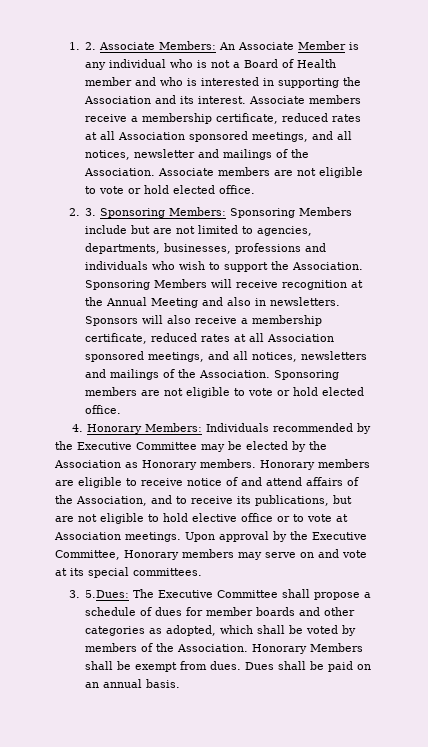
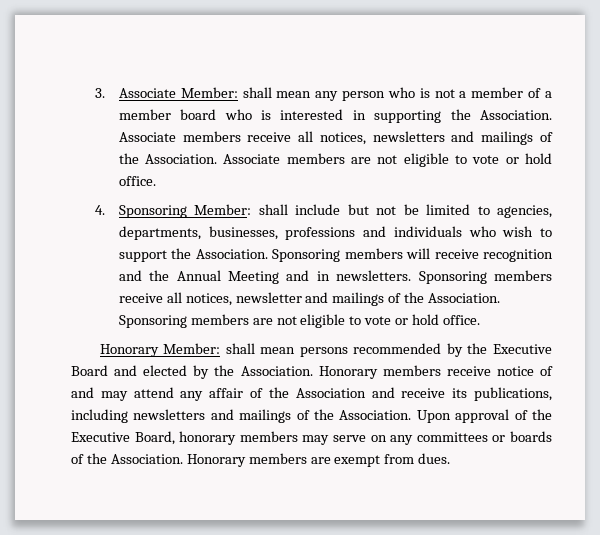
[68,41,360,50] [85,59,337,70] [85,77,157,86] 1. 2. Associate Members: An Associate Member is any individual who is not a Board of Health member and -> [94,87,552,101] [118,109,217,120] 3. Associate Member: shall mean any person who is not a member of a member board
[84,95,362,104] [85,113,362,124] [85,131,353,142] [85,149,196,160] Association and its interest. Associate members receive a membership certificate, reduced rates at all Association sponsored meetings, and all notices, newsletter -> [479,110,552,120] [118,131,445,145] Association. Associate members receive all notices, newsletters
[173,185,256,194] [68,207,353,218] [85,225,196,234] elected office. // 2. 3. Sponsoring Members: Sponsoring Members include but are not -> [118,176,156,186] [94,204,419,218] office. // 4. Sponsoring Member: shall include but not be
[154,279,208,288] Members -> [344,248,403,259] members
[351,280,364,288] at -> [118,270,142,281] and
[227,297,252,306] also -> (310, 275) none
[85,315,323,326] [85,333,335,344] [85,351,368,362] Sponsors will also receive a membership certificate, reduced rates at all Association sponsored meetings, and all notices, newsletters -> [418,270,552,284] [118,292,302,306] Sponsoring members receive all notices, newsletter
[322,387,365,396] [85,405,122,414] [71,423,371,434] [55,441,327,452] [54,459,370,470] [55,477,359,488] [55,495,352,506] [55,513,348,524] [54,532,181,542] elected office. // 4. Honorary Members: Individuals recommended by the Executive Committee may be elected by the Association as Honorary members. Honorary members are eligible to receive notice of and attend affairs of the Association, and to receive its publications, but are not eligible to hold elective office or to vote at Association meetings. -> [443,315,481,325] [99,343,552,357] [71,365,554,379] [71,387,552,401] [71,409,412,423] office. // Honorary Member: shall mean persons recommended by the Executive Board and elected by the Association. Honorary members receive notice of and may attend any affair of the Association and receive its publications, including newsletters and mailings of the Association.
[273,531,367,542] [55,550,179,560] by the Executive Committee, Honorary -> [514,409,552,420] [71,431,237,445] of the Executive Board, honorary
[318,549,367,558] [55,567,202,578] [68,589,372,600] [85,607,356,616] [85,625,357,636] [85,643,364,654] [85,661,372,672] [85,679,181,688] and vote at its special committees. // 3. 5.Dues: The Executive Committee shall propose a schedule of dues for member boards and other categories as adopted, which shall be voted by members of the Association. Honorary Members shall be exempt from dues. Dues shall be paid on an annual basis. -> [390,431,553,445] [71,453,451,467] any committees or boards of the Association. Honorary members are exempt from dues.

